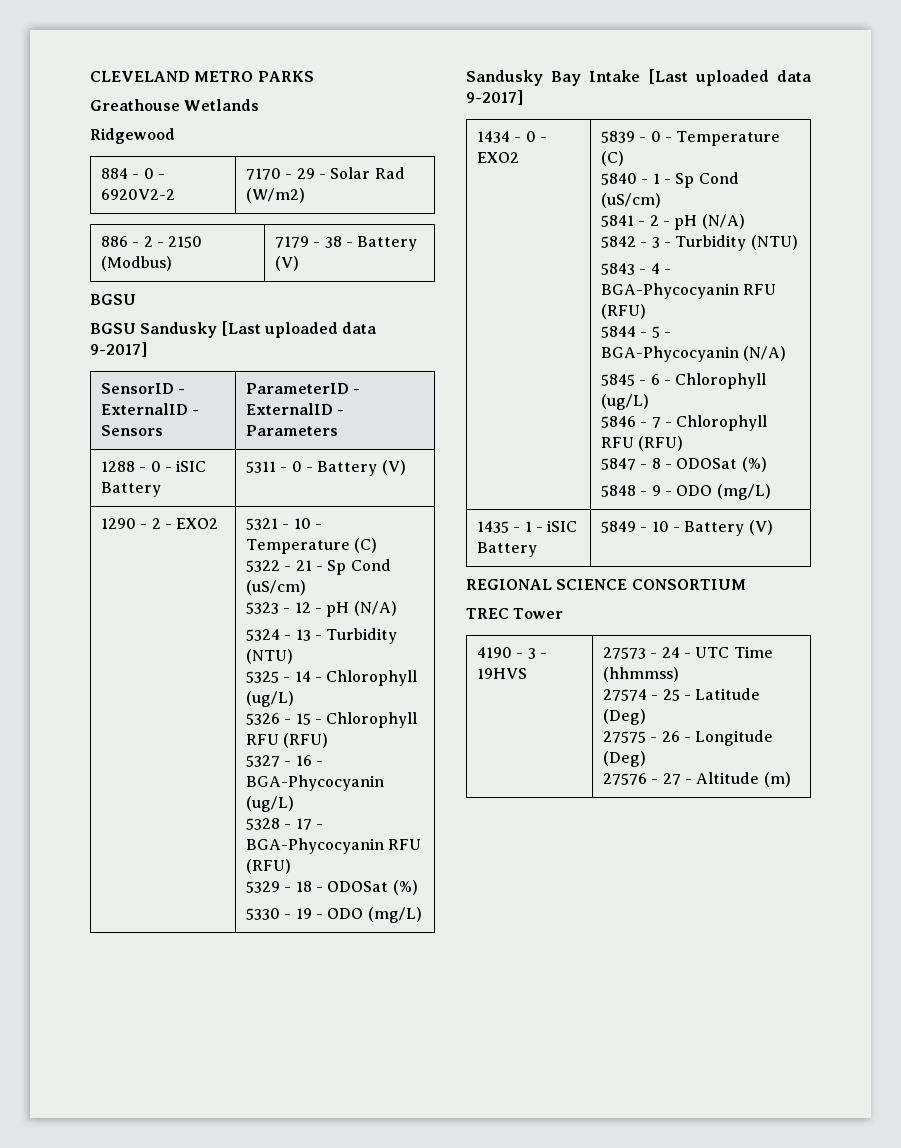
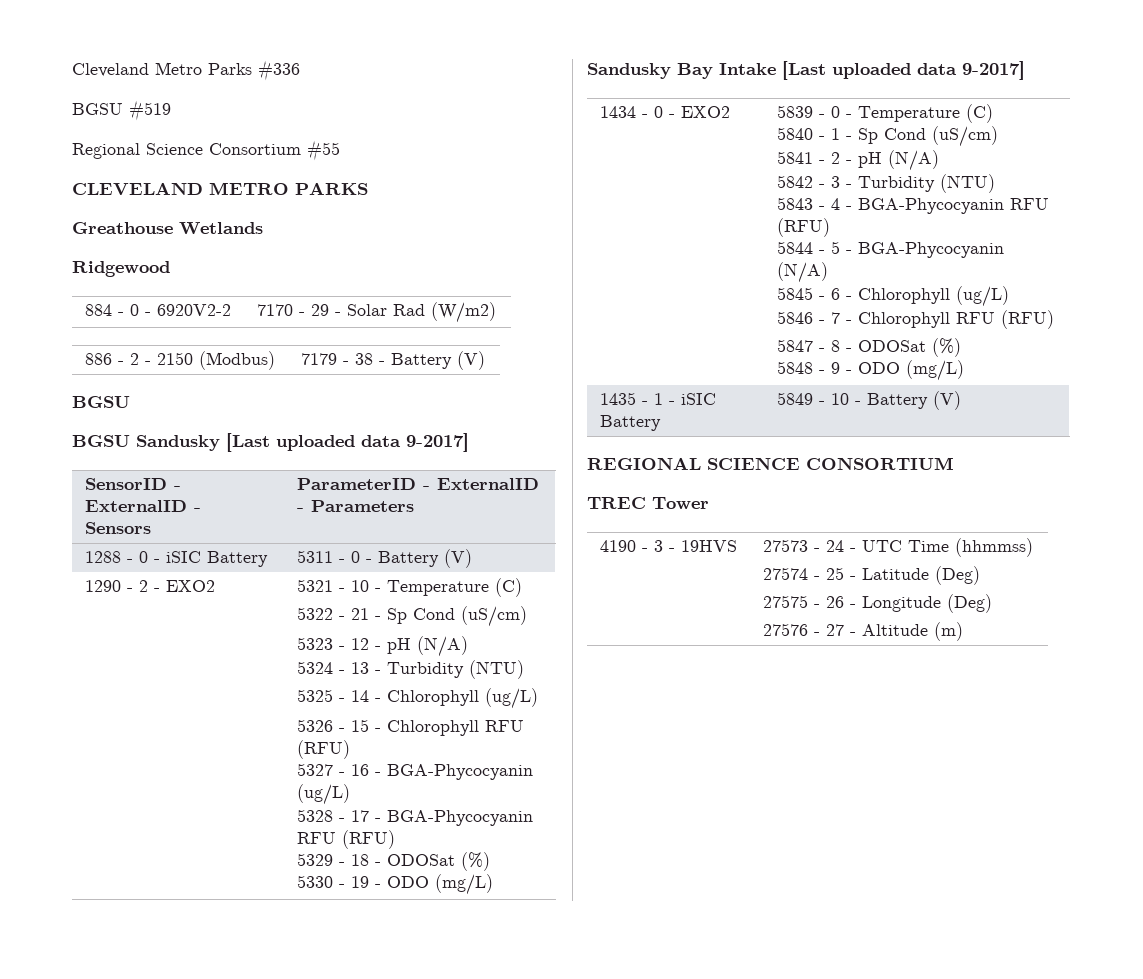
(90, 76) none -> [72,60,300,81] [72,100,171,121] [72,140,340,161] Cleveland Metro Parks #336 // BGSU #519 // Regional Science Consortium #55 //

